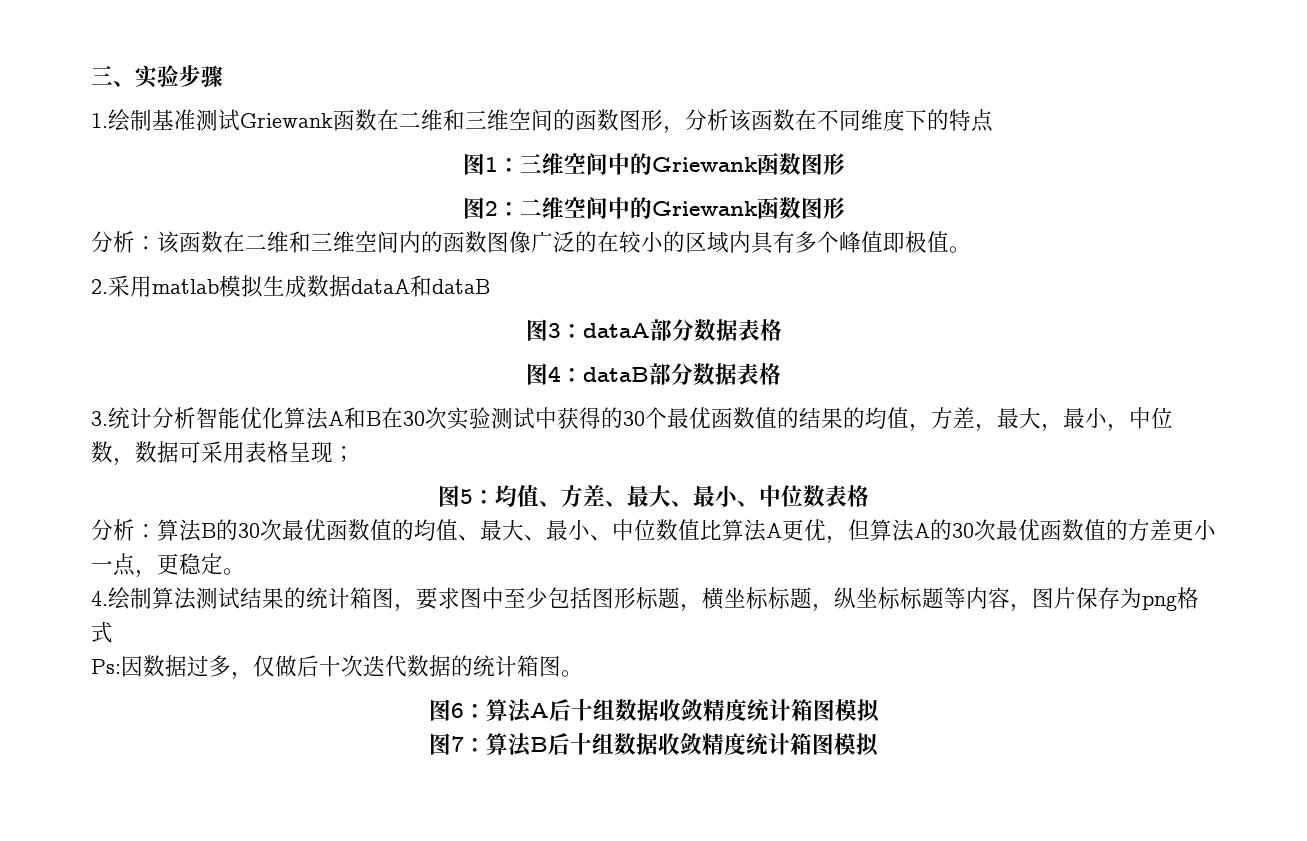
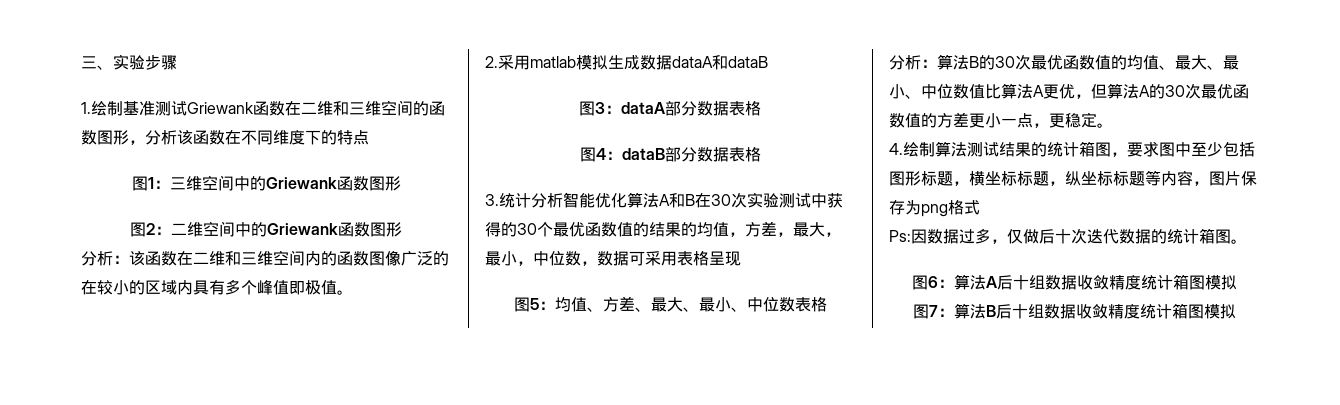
[333,446,355,462] ； -> (741, 258) none

